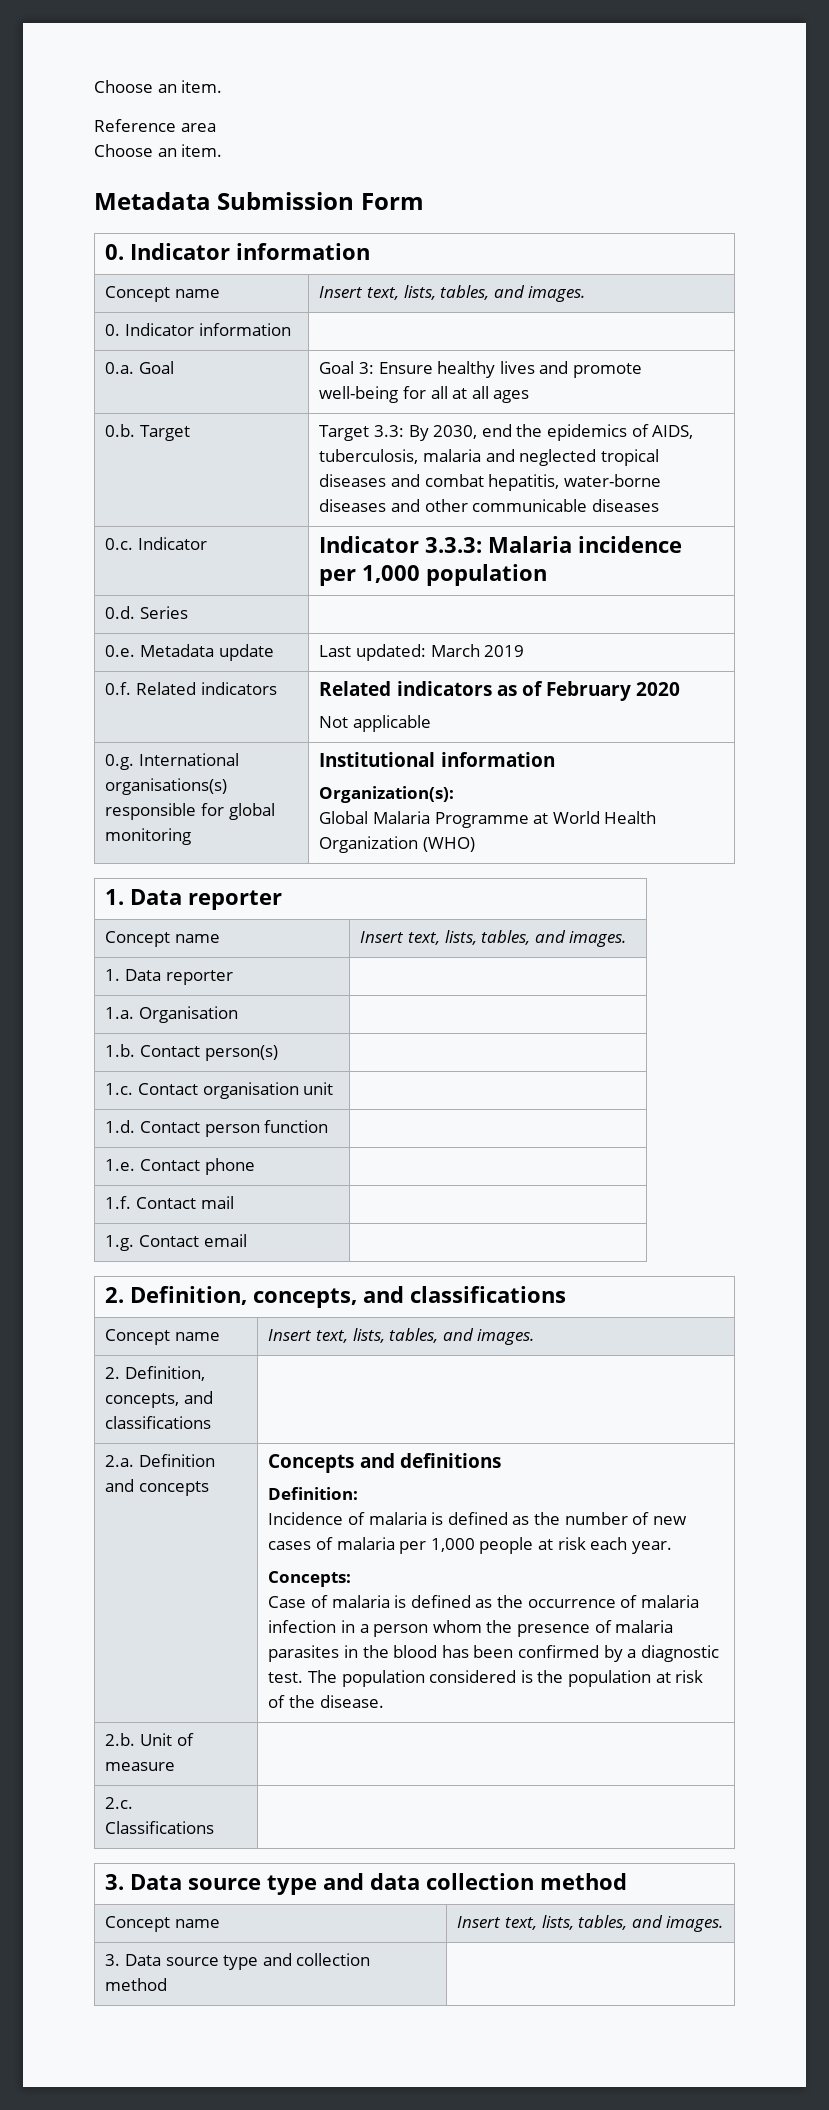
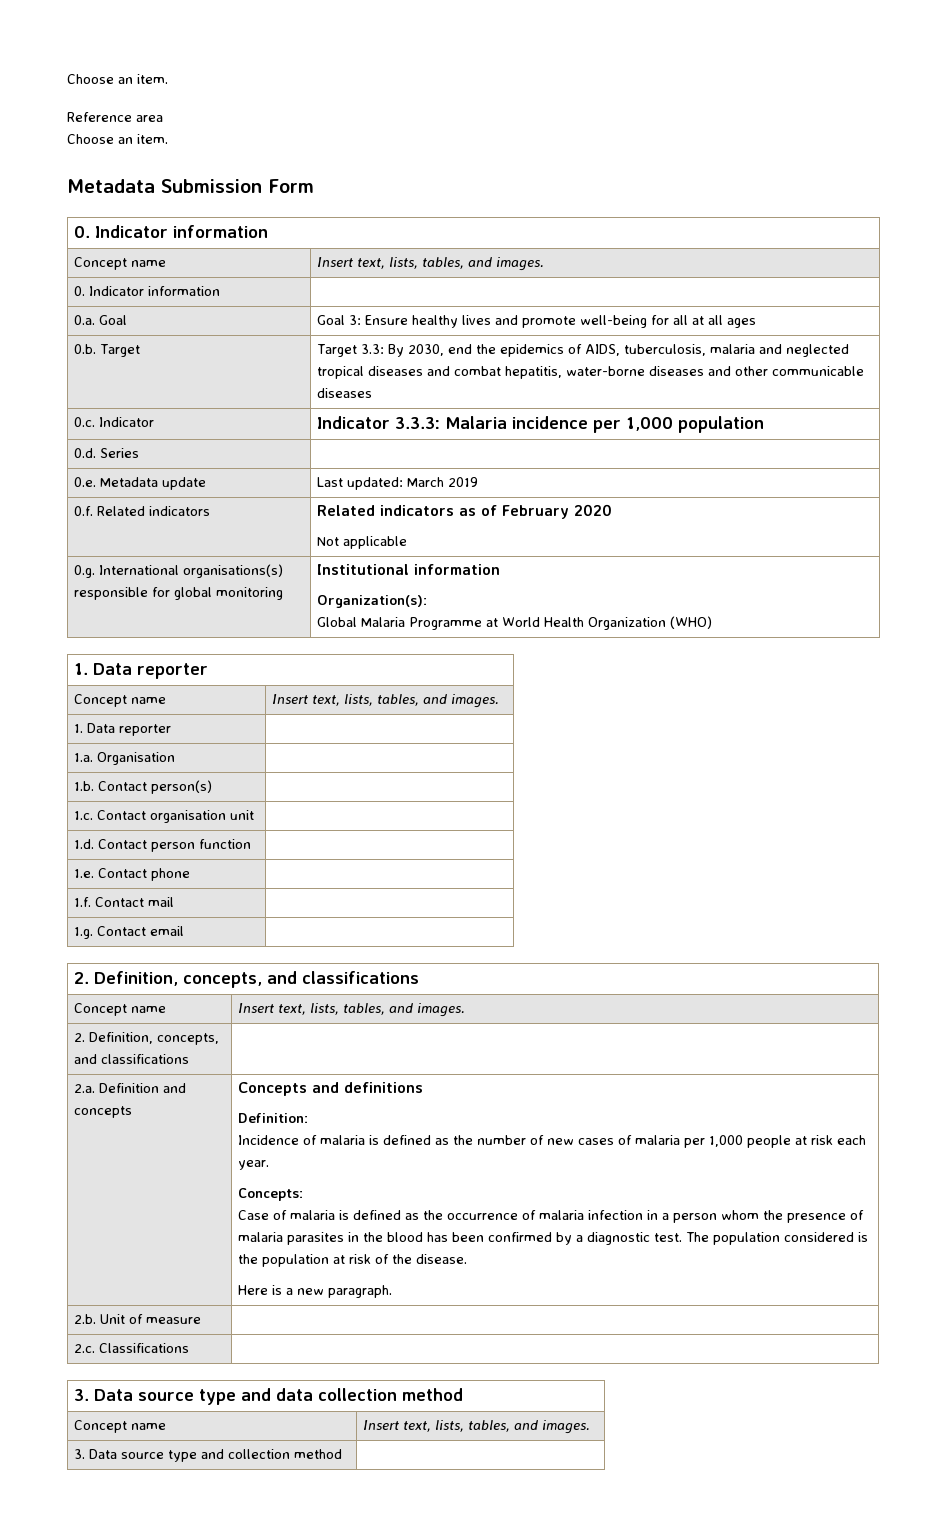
(384, 1701) none -> [238,1285,393,1298] // Here is a new paragraph.

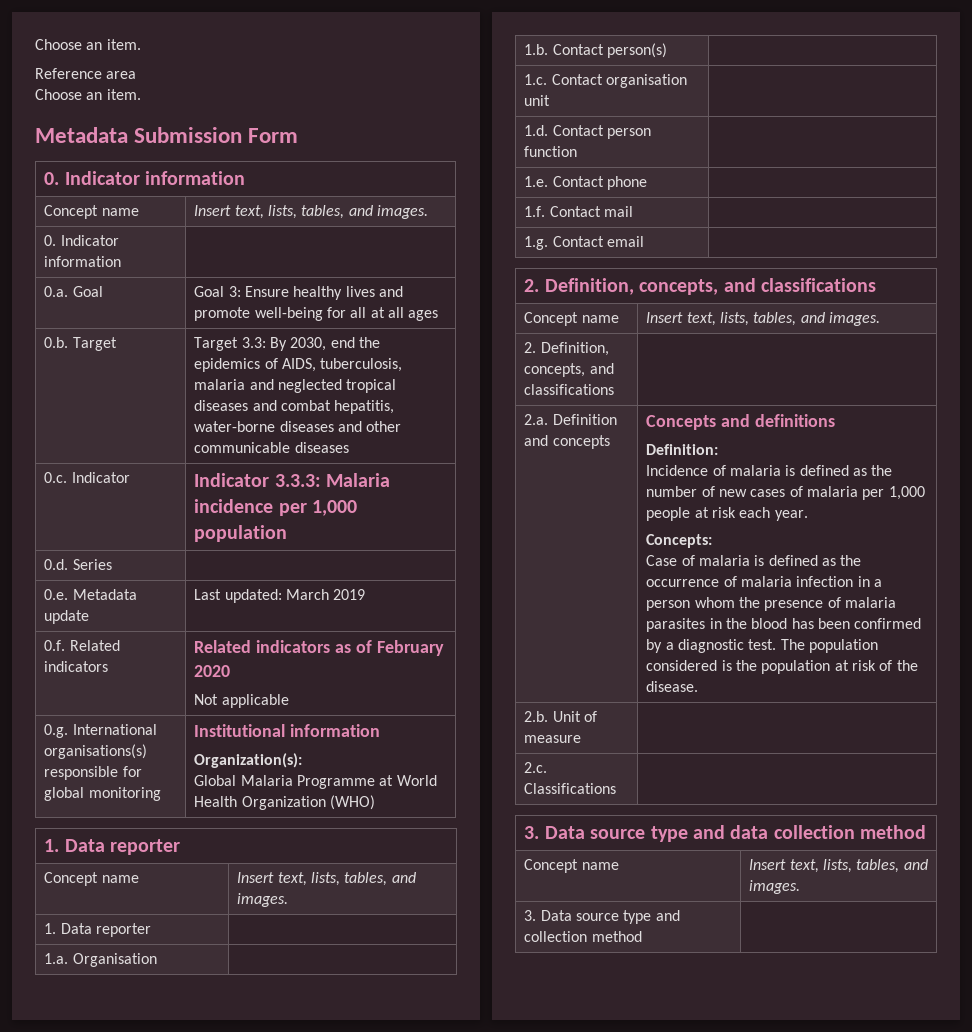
[238,1285,393,1298] // Here is a new paragraph. -> (699, 686) none

